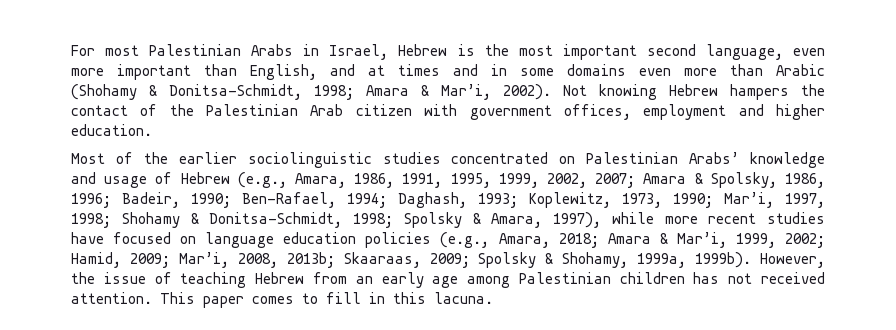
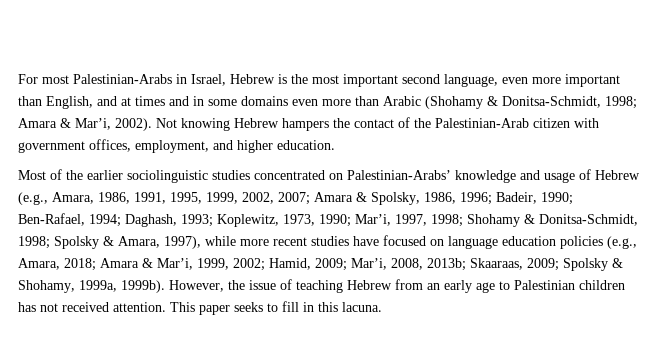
[149,44,294,56] Palestinian Arabs -> [73,74,172,84] Palestinian-Arabs
[206,104,344,116] Palestinian Arab -> [435,118,529,128] Palestinian-Arab
[643,104,727,120] employment -> [135,140,209,153] employment,
[586,152,740,164] Palestinian Arabs’ -> [347,170,451,180] Palestinian-Arabs’
[467,276,511,288] among -> [499,281,510,290] to
[252,296,294,304] comes -> [234,302,263,312] seeks

